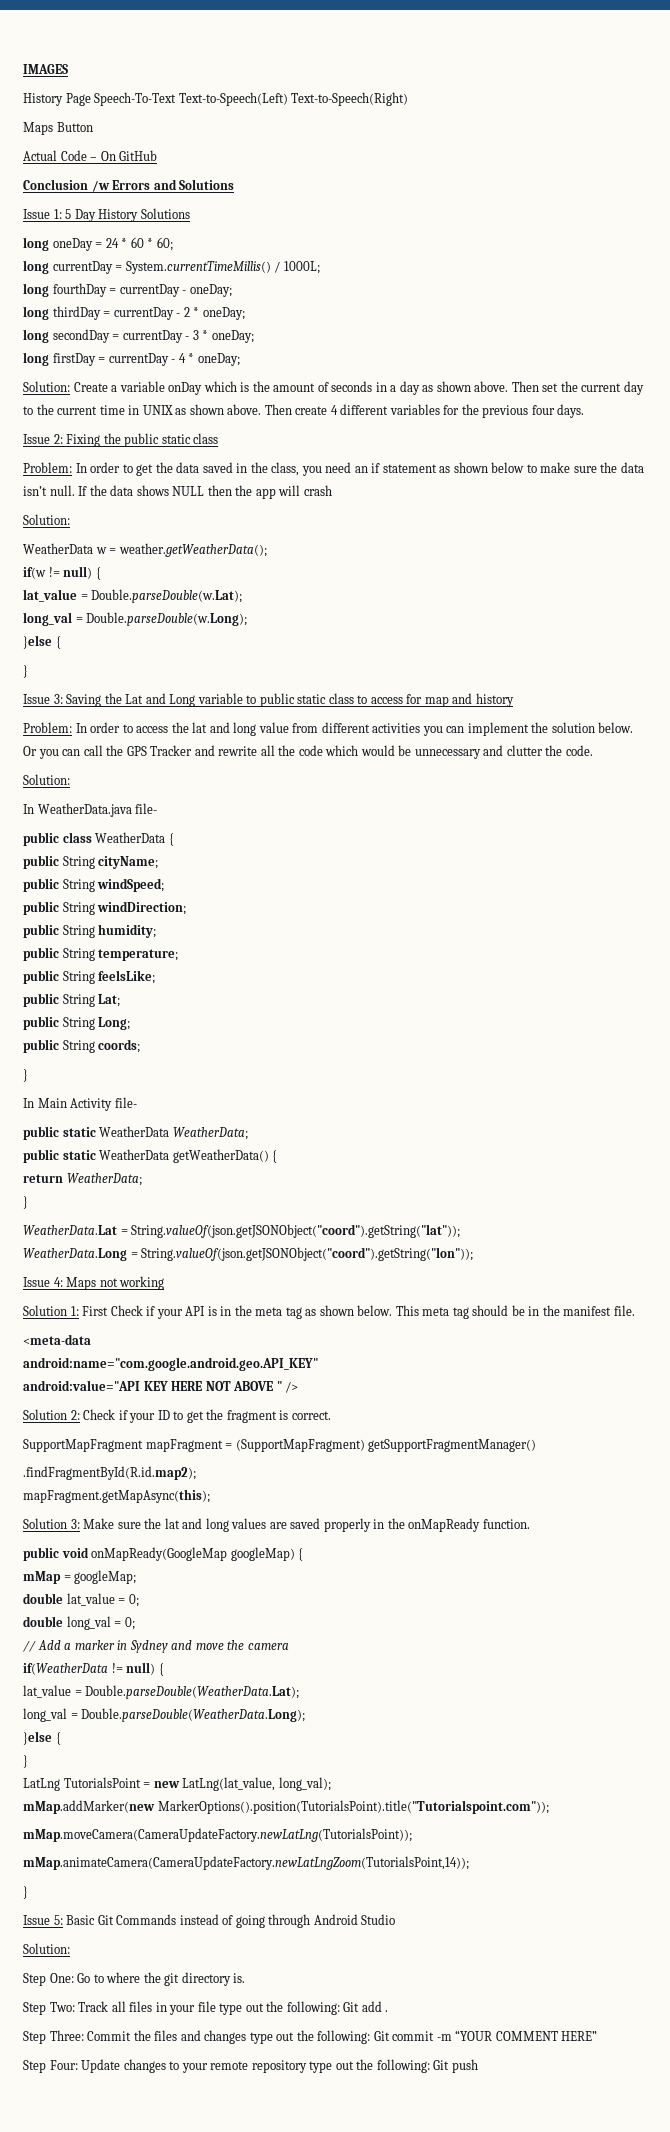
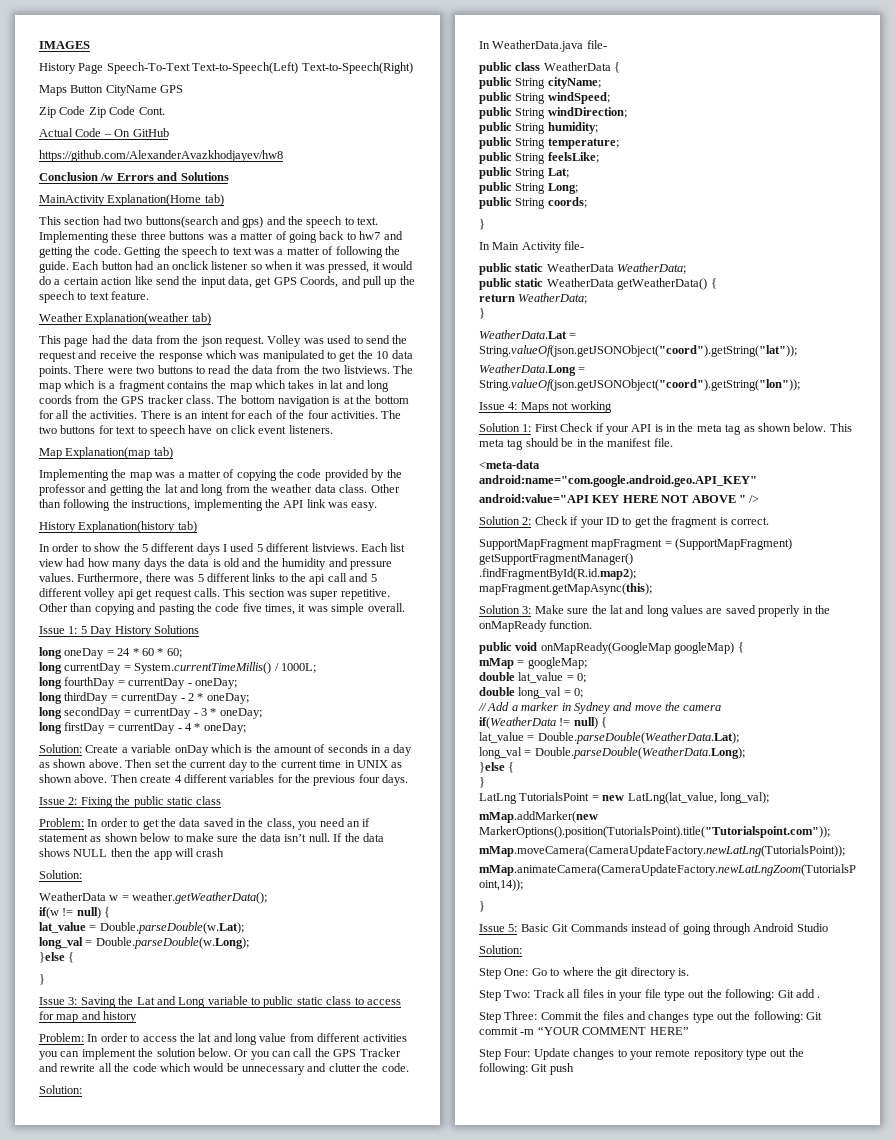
(93, 127) none -> [105,85,184,96] [39,106,165,118] CityName GPS // Zip Code Zip Code Cont.
(158, 155) none -> [39,150,283,162] // https://github.com/AlexanderAvazkhodjayev/hw8
(235, 184) none -> [39,194,224,206] [39,216,379,228] [39,231,403,243] [39,246,400,258] [39,261,413,273] [39,276,415,288] [39,291,150,303] [39,313,211,325] [39,335,408,347] [39,350,413,362] [39,365,413,377] [39,380,389,392] [39,395,409,407] [39,410,402,419] [39,425,333,437] [39,447,173,459] [39,469,402,481] [39,484,400,496] [39,499,378,511] [39,521,197,533] [39,543,406,555] [39,558,392,570] [39,573,377,585] [39,588,390,600] [39,603,405,615] // MainActivity Explanation(Home tab) // This section had two buttons(search and gps) and the speech to text. Implementing these three buttons was a matter of going back to hw7 and getting the code. Getting the speech to text was a matter of following the guide. Each button had an onclick listener so when it was pressed, it would do a certain action like send the input data, get GPS Coords, and pull up the speech to text feature. // Weather Explanation(weather tab) // This page had the data from the json request. Volley was used to send the request and receive the response which was manipulated to get the 10 data points. There were two buttons to read the data from the two listviews. The map which is a fragment contains the map which takes in lat and long coords from the GPS tracker class. The bottom navigation is at the bottom for all the activities. There is an intent for each of the four activities. The two buttons for text to speech have on click event listeners. // Map Explanation(map tab) // Implementing the map was a matter of copying the code provided by the professor and getting the lat and long from the weather data class. Other than following the instructions, implementing the API link was easy. // History Explanation(history tab) // In order to show the 5 different days I used 5 different listviews. Each list view had how many days the data is old and the humidity and pressure values. Furthermore, there was 5 different links to the api call and 5 different volley api get request calls. This section was super repetitive. Other than copying and pasting the code five times, it was simple overall.

